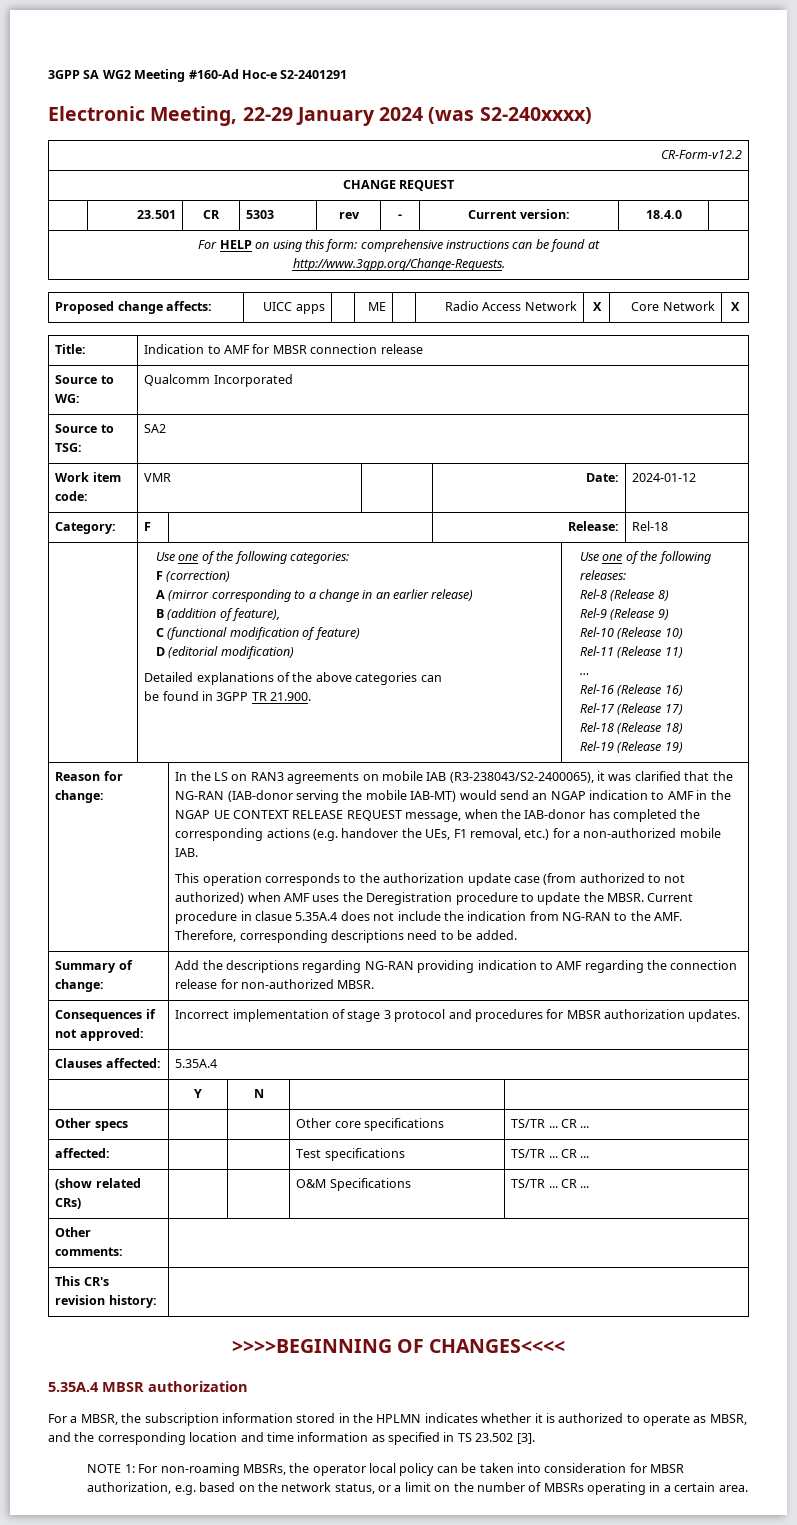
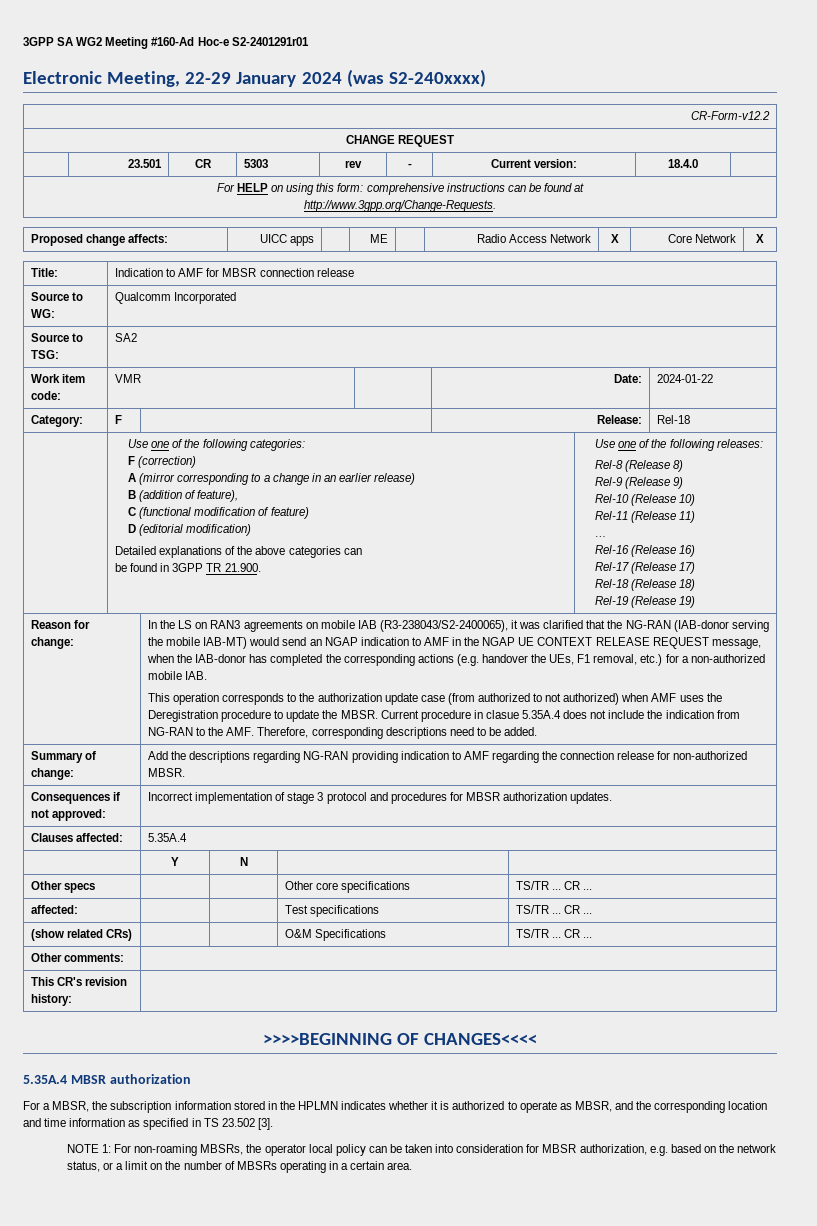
[280,70,348,79] S2-2401291 -> [231,37,309,46] S2-2401291r01
[632,473,697,482] 2024-01-12 -> [656,374,713,383] 2024-01-22

